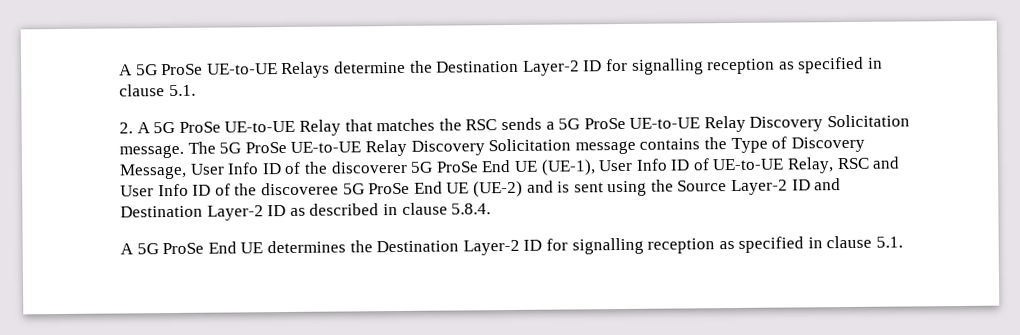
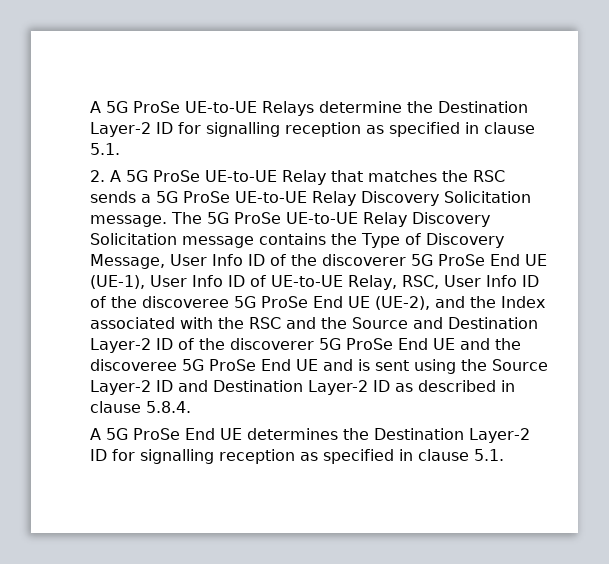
[836,156,901,170] RSC and -> [401,275,439,289] RSC,
[472,180,523,198] (UE-2) -> [374,296,545,310] [89,317,538,329] [89,338,521,353] [89,359,318,371] (UE-2), and the Index associated with the RSC and the Source and Destination Layer-2 ID of the discoverer 5G ProSe End UE and the discoveree 5G ProSe End UE

